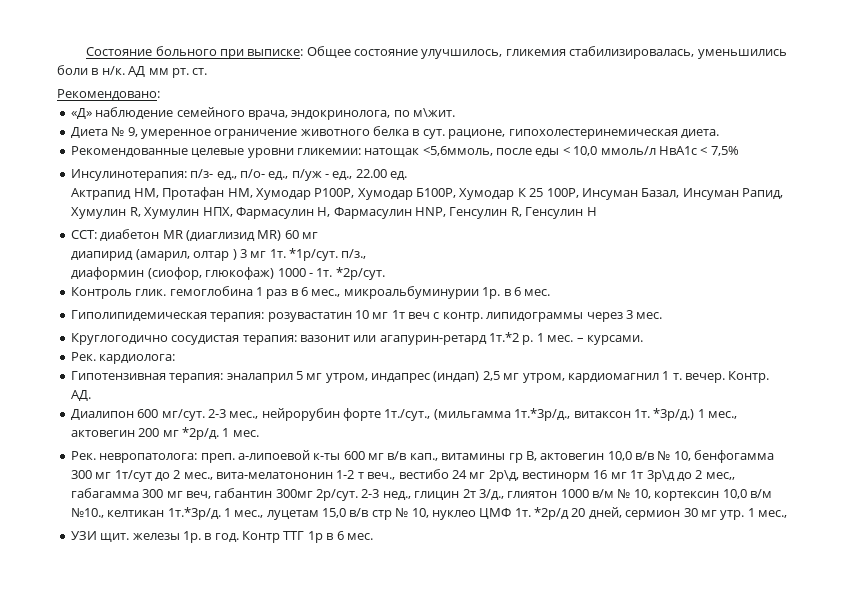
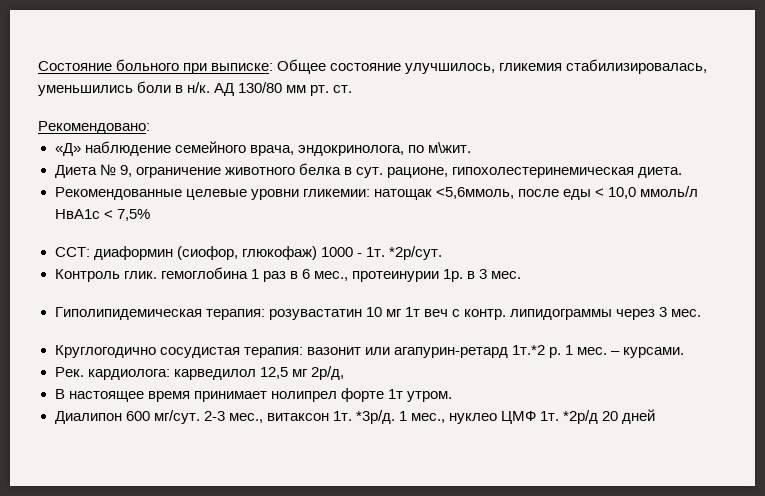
(146, 71) none -> [238,82,283,93] 130/80
[140,129,211,139] умеренное -> (132, 171) none
[70,169,408,181] [71,187,784,200] [71,207,597,219] [70,229,318,241] [71,248,367,261] Инсулинотерапия: п/з- ед., п/о- ед., п/уж - ед., 22.00 ед. // Актрапид НМ, Протафан НМ, Хумодар Р100Р, Хумодар Б100Р, Хумодар К 25 100Р, Инсуман Базал, Инсуман Рапид, Хумулин R, Хумулин НПХ, Фармасулин Н, Фармасулин НNР, Генсулин R, Генсулин Н // ССТ: диабетон МR (диаглизид МR) 60 мг // диапирид (амарил, олтар ) 3 мг 1т. *1р/сут. п/з., // -> [54,247,90,257] ССТ:
[343,286,521,299] микроальбуминурии 1р. в 6 -> [351,269,488,282] протеинурии 1р. в 3
[70,371,770,383] [70,390,91,401] // Гипотензивная терапия: эналаприл 5 мг утром, индапрес (индап) 2,5 мг утром, кардиомагнил 1 т. вечер. Контр. АД. -> [173,366,344,380] [54,388,452,402] карведилол 12,5 мг 2р/д, // В настоящее время принимает нолипрел форте 1т утром.
[261,408,571,421] нейрорубин форте 1т./сут., (мильгамма 1т.*3р/д., -> (263, 418) none
[653,408,737,421] [70,427,259,440] [70,450,775,463] [70,469,735,482] [70,488,772,501] [70,507,429,520] *3р/д.) 1 мес., актовегин 200 мг *2р/д. 1 мес. // Рек. невропатолога: преп. а-липоевой к-ты 600 мг в/в кап., витамины гр В, актовегин 10,0 в/в № 10, бенфогамма 300 мг 1т/сут до 2 мес., вита-мелатононин 1-2 т веч., вестибо 24 мг 2р\д, вестинорм 16 мг 1т 3р\д до 2 мес,, габагамма 300 мг веч, габантин 300мг 2р/сут. 2-3 нед., глицин 2т 3/д., глиятон 1000 в/м № 10, кортексин 10,0 в/м №10., келтикан 1т.*3р/д. 1 мес., луцетам 15,0 в/в стр № 10, -> [355,410,445,424] *3р/д. 1 мес.,
[588,507,787,520] [70,531,373,543] дней, сермион 30 мг утр. 1 мес., // УЗИ щит. железы 1р. в год. Контр ТТГ 1р в 6 мес. -> [622,409,656,424] дней

